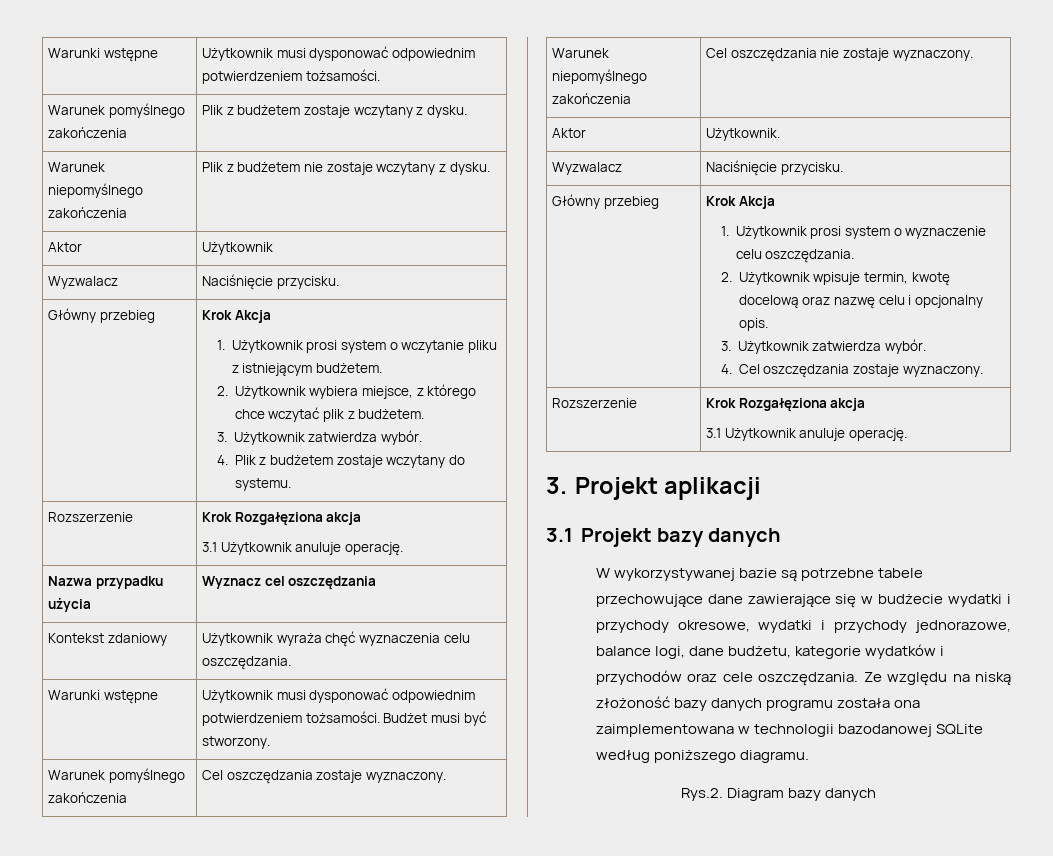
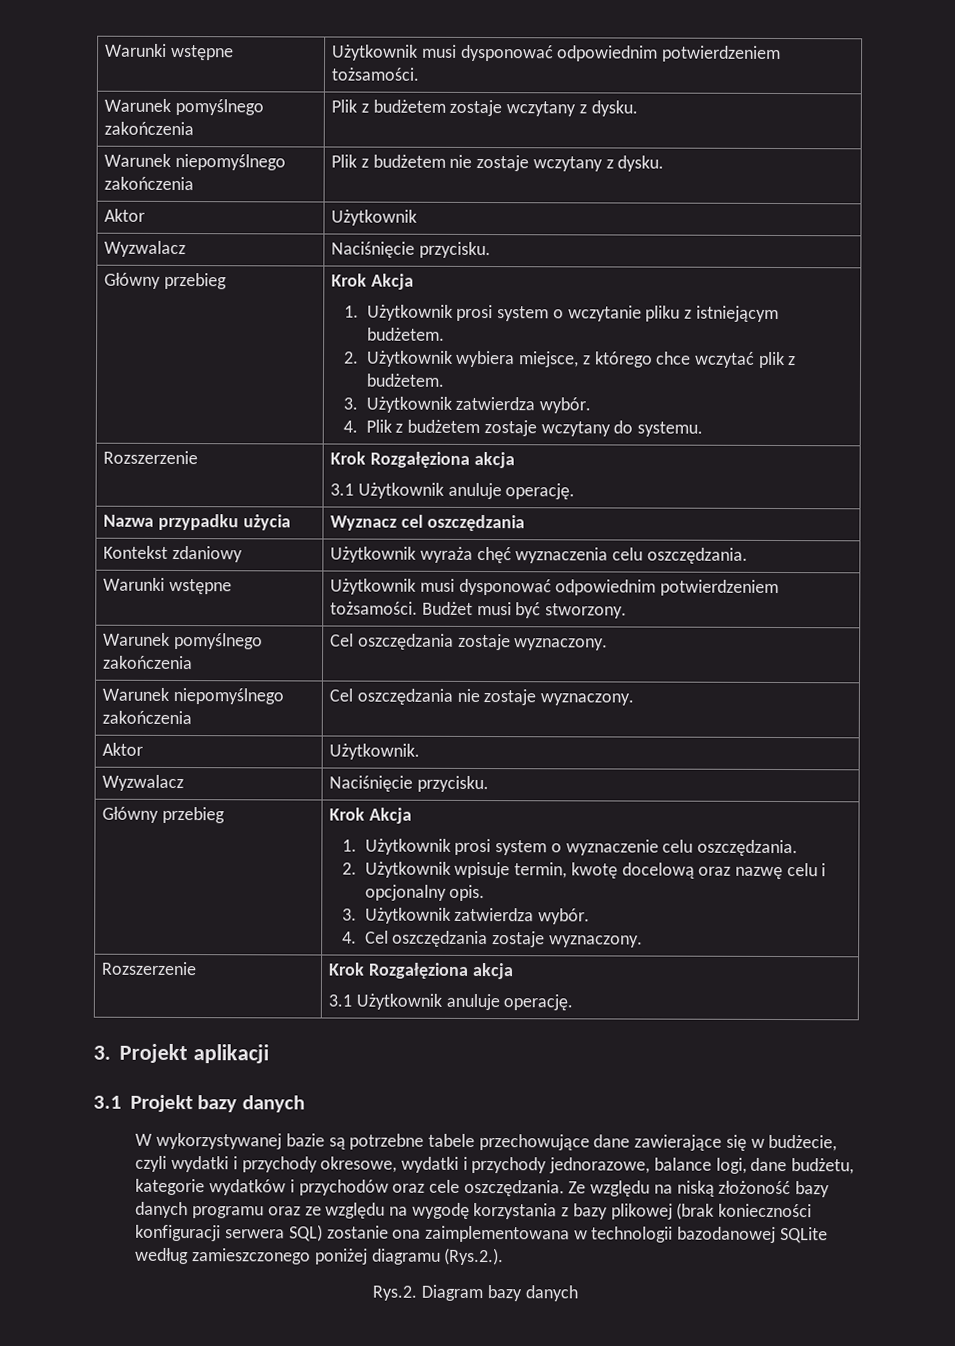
[878,594,944,604] budżecie -> [768,1134,838,1152] [135,1155,168,1172] budżecie, czyli
[836,698,890,708] została -> [267,1202,813,1220] [135,1224,389,1242] oraz ze względu na wygodę korzystania z bazy plikowej (brak konieczności konfiguracji serwera SQL) zostanie
[653,750,809,763] poniższego diagramu. -> [192,1247,505,1266] zamieszczonego poniżej diagramu (Rys.2.).

